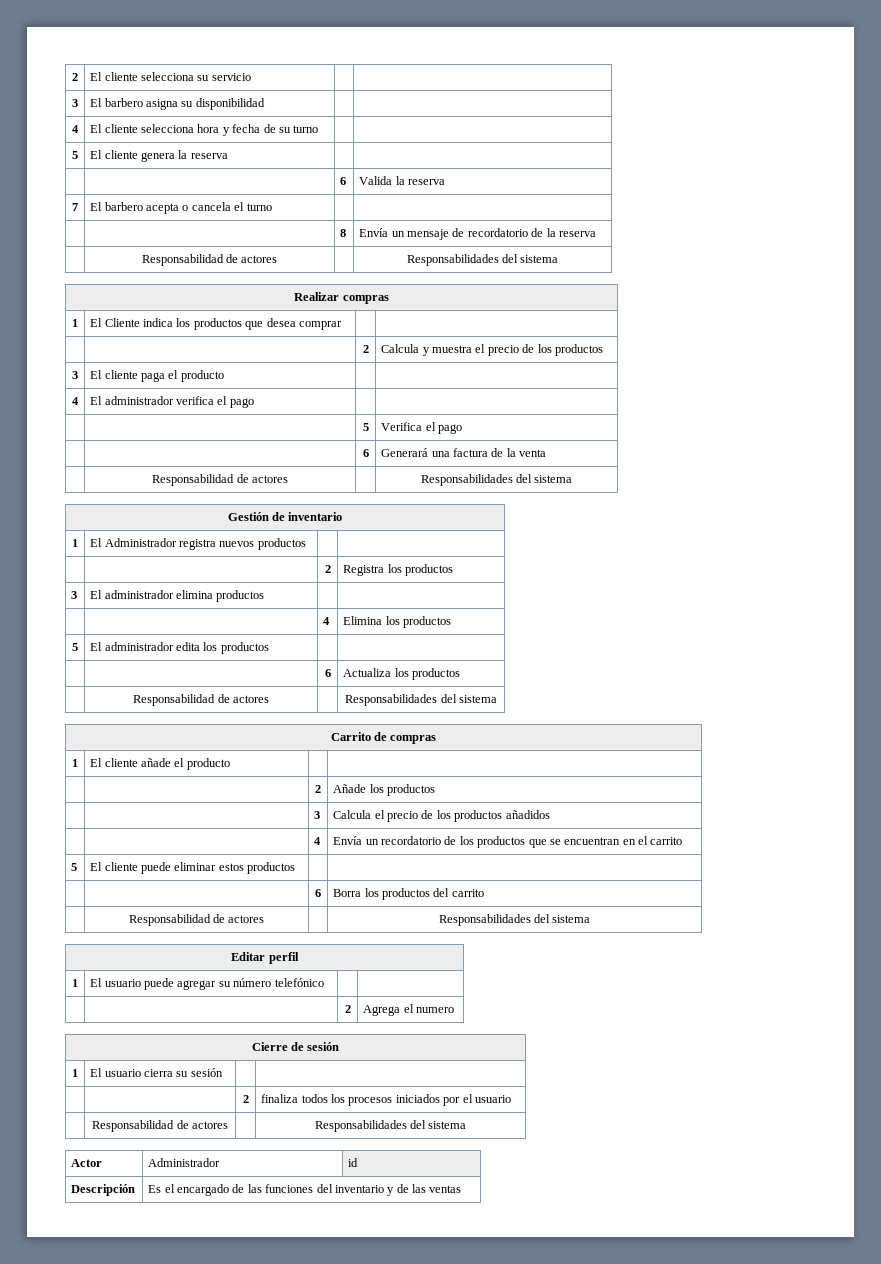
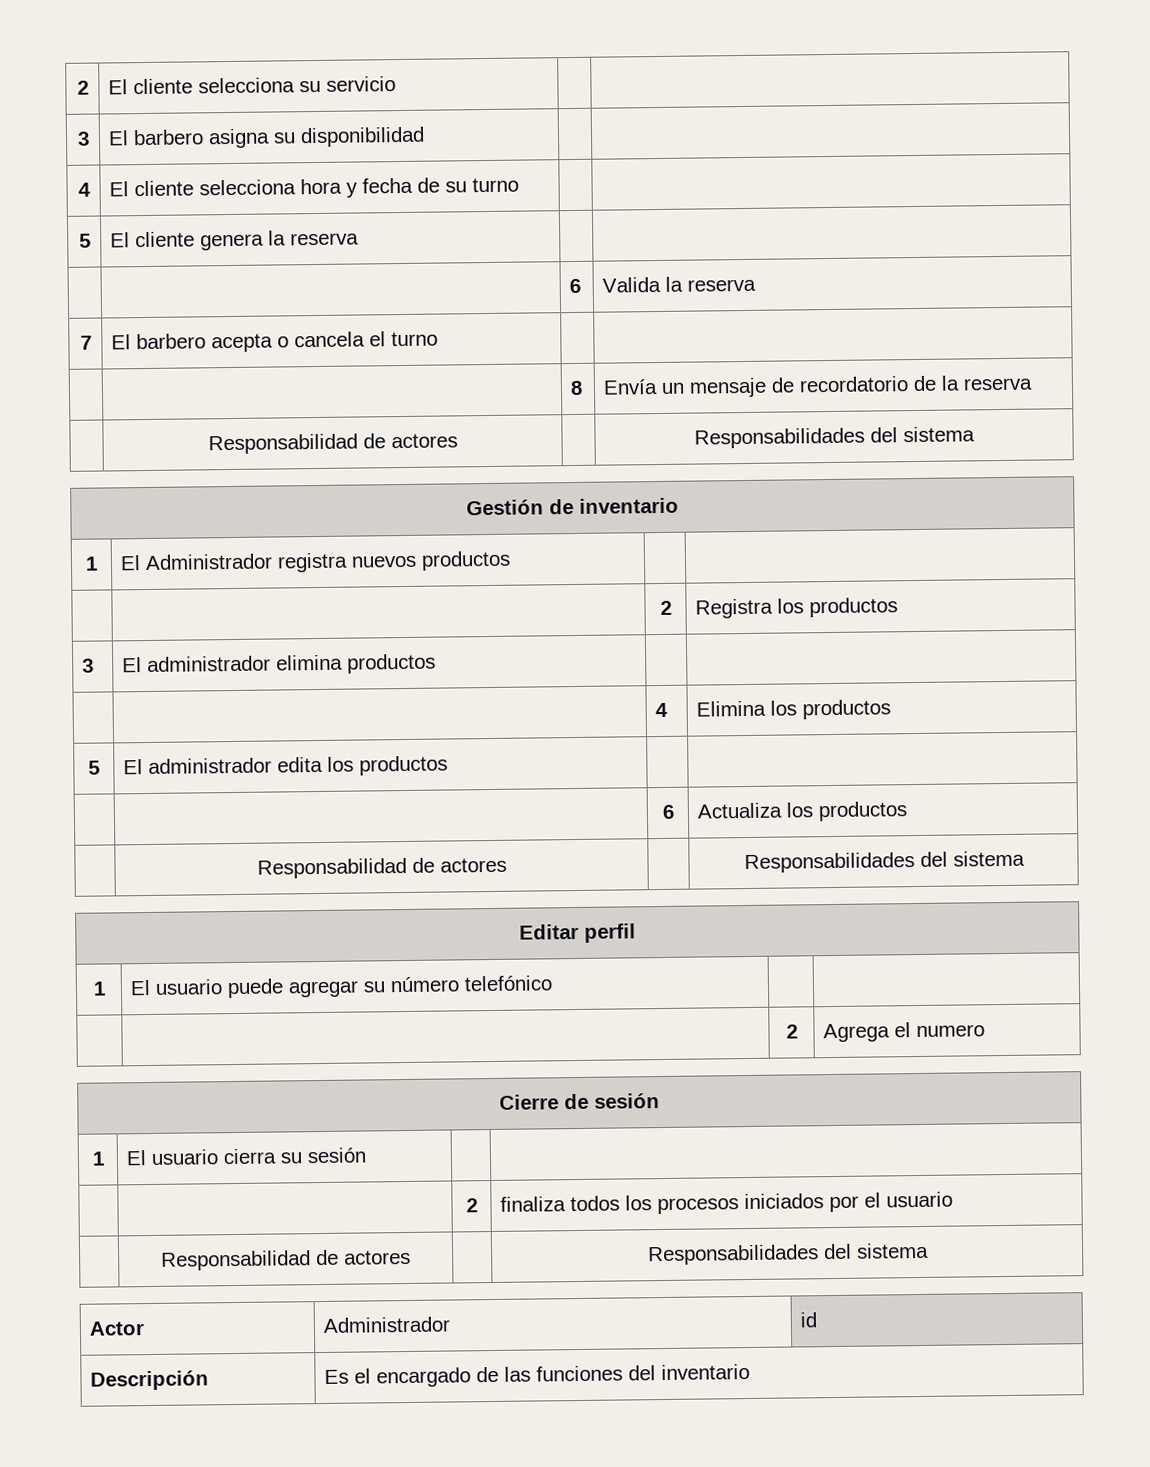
[294,292,389,304] [72,319,78,327] [90,318,342,330] [362,345,369,353] [381,344,603,356] [72,371,78,379] [90,370,224,382] [72,397,79,405] [90,396,254,408] [362,423,369,431] [381,422,463,434] [362,449,369,457] [381,448,547,457] [152,474,288,486] [420,474,573,486] // Realizar compras // 1 | El Cliente indica los productos que desea comprar | | // | | 2 | Calcula y muestra el precio de los productos // 3 | El cliente paga el producto | | // 4 | El administrador verifica el pago | | // | | 5 | Verifica el pago // | | 6 | Generará una factura de la venta // | Responsabilidad de actores | | Responsabilidades del sistema -> (975, 434) none
[330,732,437,744] [72,759,78,767] [90,758,230,770] [315,785,321,793] [333,784,436,796] [314,811,321,819] [333,810,550,822] [314,837,322,845] [333,836,683,848] [71,863,78,871] [90,862,296,874] [315,889,321,897] [333,888,484,900] [128,914,265,926] [438,914,591,926] // Carrito de compras // 1 | El cliente añade el producto | | // | | 2 | Añade los productos // | | 3 | Calcula el precio de los productos añadidos // | | 4 | Envía un recordatorio de los productos que se encuentran en el carrito // 5 | El cliente puede eliminar estos productos | | // | | 6 | Borra los productos del carrito // | Responsabilidad de actores | | Responsabilidades del sistema -> (1025, 858) none
[387,1184,462,1196] y de las ventas -> (750, 1372) none

